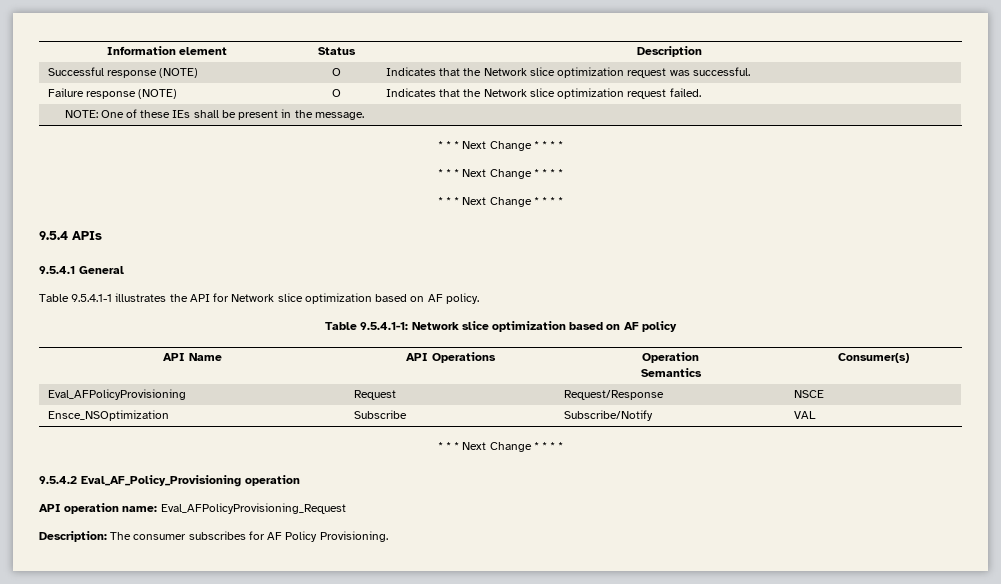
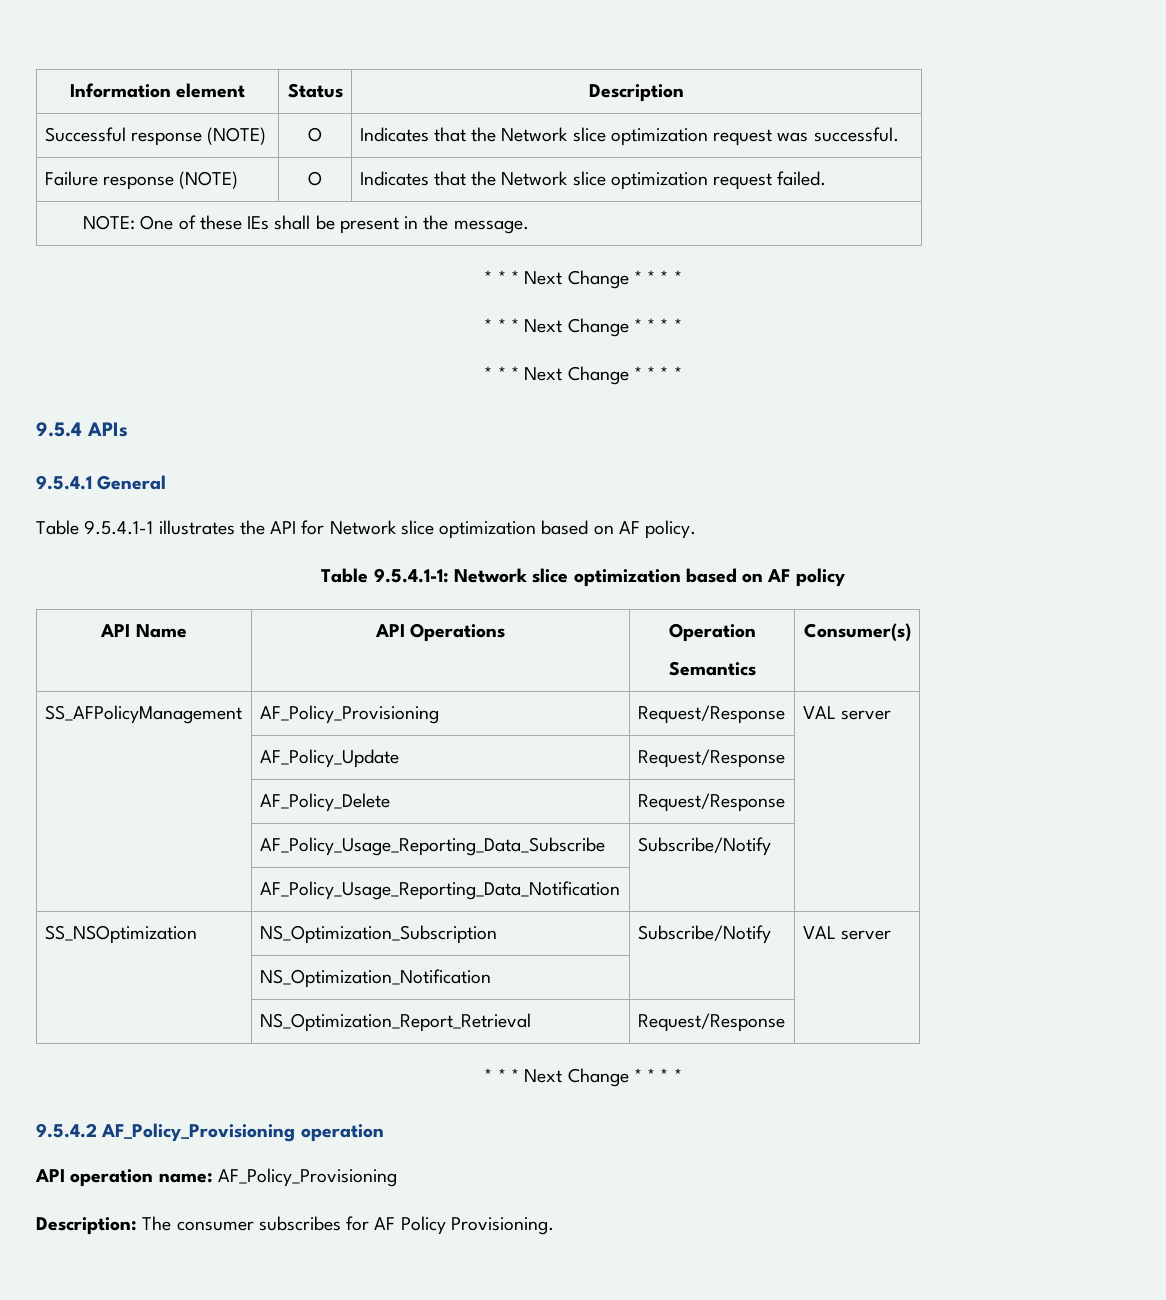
[47,389,186,400] [353,390,396,400] [563,390,664,400] [793,390,824,398] [47,410,169,421] [353,410,407,419] [563,410,653,421] [793,411,816,419] Eval_AFPolicyProvisioning | Request | Request/Response | NSCE // Ensce_NSOptimization | Subscribe | Subscribe/Notify | VAL -> [44,705,242,724] [259,705,439,724] [637,705,785,724] [802,706,891,720] [259,749,399,768] [637,749,785,768] [259,793,390,812] [637,793,785,812] [259,837,605,856] [637,837,771,856] [259,881,620,900] [44,925,197,944] [259,925,497,944] [637,925,771,944] [802,926,891,940] [259,969,491,988] [259,1013,531,1032] [637,1013,785,1032] SS_AFPolicyManagement | AF_Policy_Provisioning | Request/Response | VAL server // | AF_Policy_Update | Request/Response | // | AF_Policy_Delete | Request/Response | // | AF_Policy_Usage_Reporting_Data_Subscribe | Subscribe/Notify | // | AF_Policy_Usage_Reporting_Data_Notification | | // SS_NSOptimization | NS_Optimization_Subscription | Subscribe/Notify | VAL server // | NS_Optimization_Notification | | // | NS_Optimization_Report_Retrieval | Request/Response |
[81,475,241,487] Eval_AF_Policy_Provisioning -> [101,1123,296,1142] AF_Policy_Provisioning
[160,503,346,514] Eval_AFPolicyProvisioning_Request -> [217,1168,397,1187] AF_Policy_Provisioning

